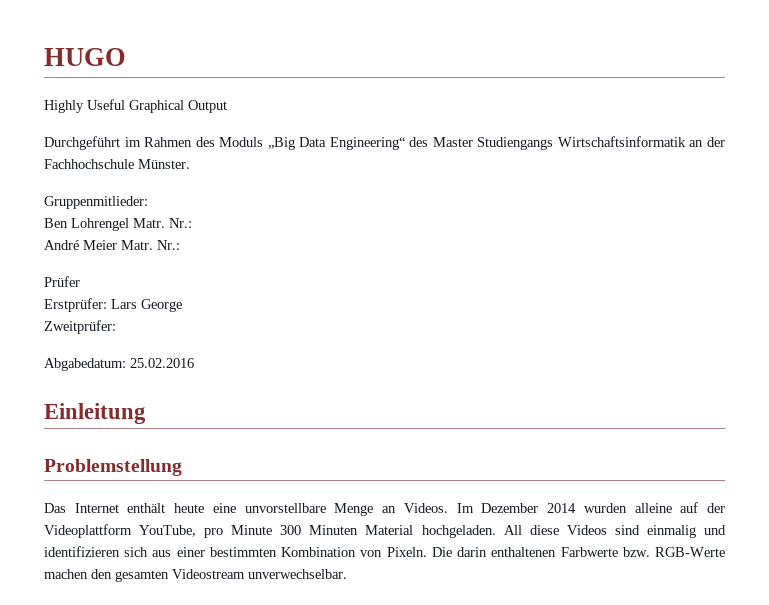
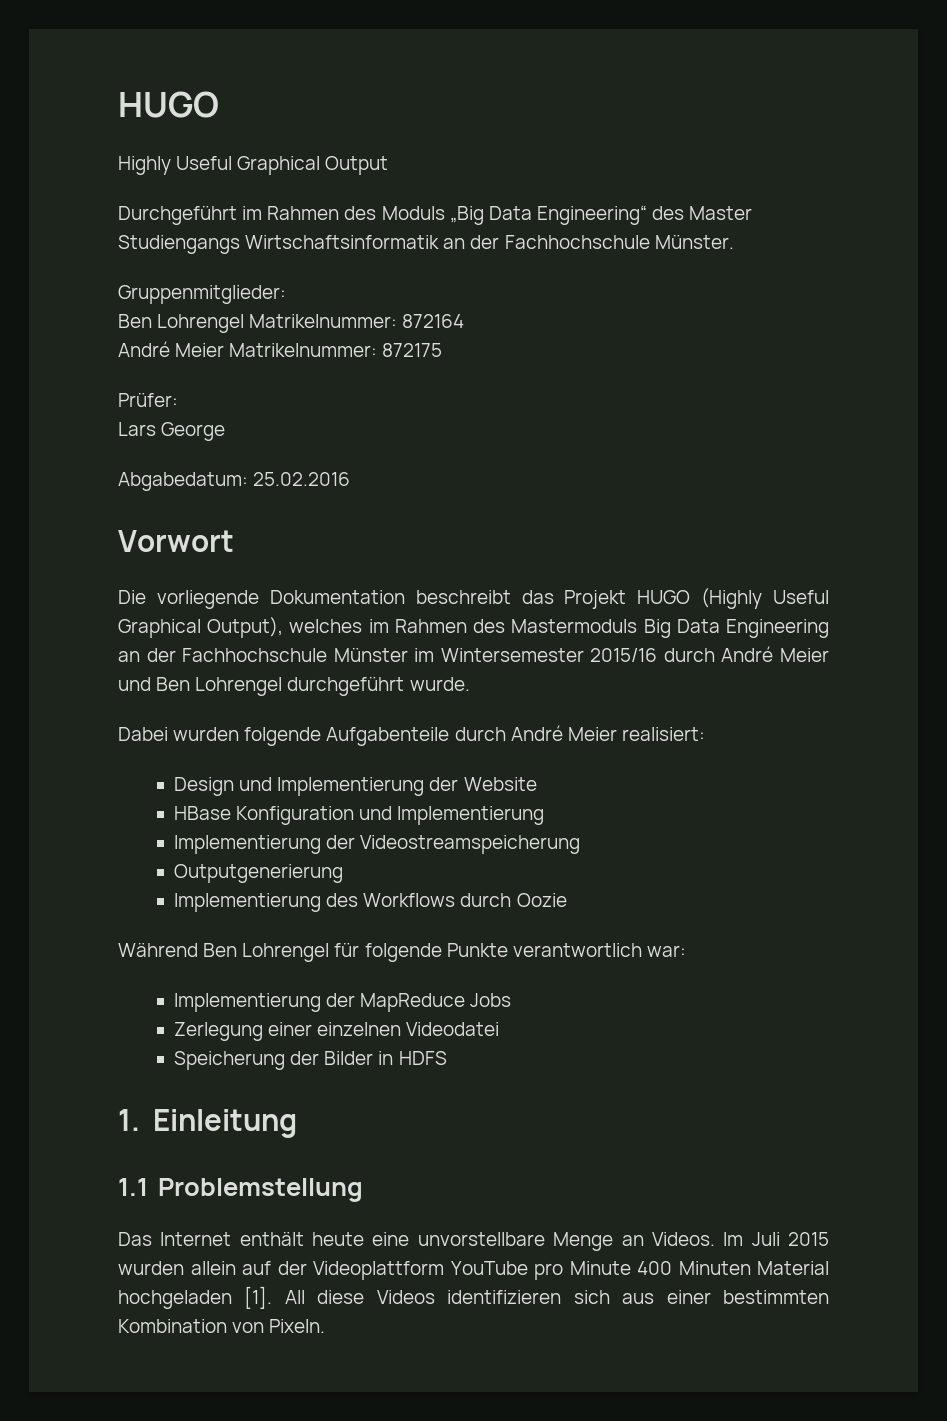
[44,196,148,209] [44,218,192,231] [44,240,180,250] [44,276,80,287] [44,298,107,312] Gruppenmitlieder: // Ben Lohrengel Matr. Nr.: // André Meier Matr. Nr.: // Prüfer // Erstprüfer: -> [118,285,286,304] [118,314,465,333] [118,341,443,357] [118,393,178,407] Gruppenmitglieder: // Ben Lohrengel Matrikelnummer: 872164 // André Meier Matrikelnummer: 872175 // Prüfer: //
[44,320,116,334] // Zweitprüfer: -> (226, 431) none
(194, 363) none -> [118,530,234,552] [118,588,829,609] [118,617,829,638] [118,646,829,662] [118,677,470,696] [118,725,705,746] [174,777,537,796] [174,806,545,825] [174,835,581,854] [174,864,344,883] [174,893,567,912] [118,943,686,962] [174,993,512,1012] [174,1022,500,1041] [174,1051,447,1070] [118,1109,140,1131] Vorwort // Die vorliegende Dokumentation beschreibt das Projekt HUGO (Highly Useful Graphical Output), welches im Rahmen des Mastermoduls Big Data Engineering an der Fachhochschule Münster im Wintersemester 2015/16 durch André Meier und Ben Lohrengel durchgeführt wurde. // Dabei wurden folgende Aufgabenteile durch André Meier realisiert: // Design und Implementierung der Website // HBase Konfiguration und Implementierung // Implementierung der Videostreamspeicherung // Outputgenerierung // Implementierung des Workflows durch Oozie // Während Ben Lohrengel für folgende Punkte verantwortlich war: // Implementierung der MapReduce Jobs // Zerlegung einer einzelnen Videodatei // Speicherung der Bilder in HDFS // 1.
(146, 413) none -> [118,1178,148,1196] 1.1
[481,503,672,513] Dezember 2014 wurden alleine -> [751,1232,830,1246] [118,1261,236,1275] Juli 2015 wurden allein
[139,525,197,537] YouTube, -> [450,1261,528,1275] YouTube
[280,525,302,535] 300 -> [637,1261,672,1275] 400
[421,525,496,538] hochgeladen. -> [118,1286,273,1309] hochgeladen [1].
[614,525,727,538] sind einmalig und -> (435, 1297) none
[431,547,726,557] [44,569,347,582] Die darin enthaltenen Farbwerte bzw. RGB-Werte machen den gesamten Videostream unverwechselbar. -> (326, 1326) none

